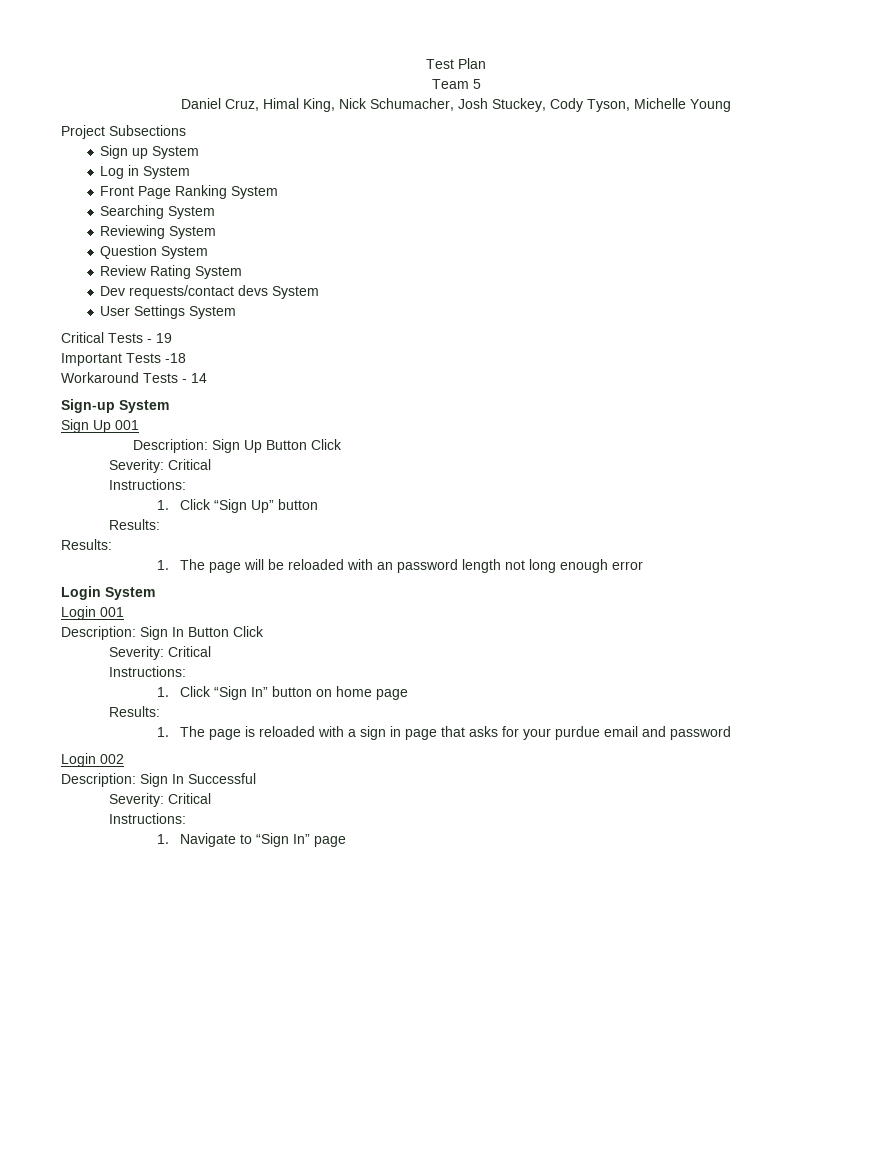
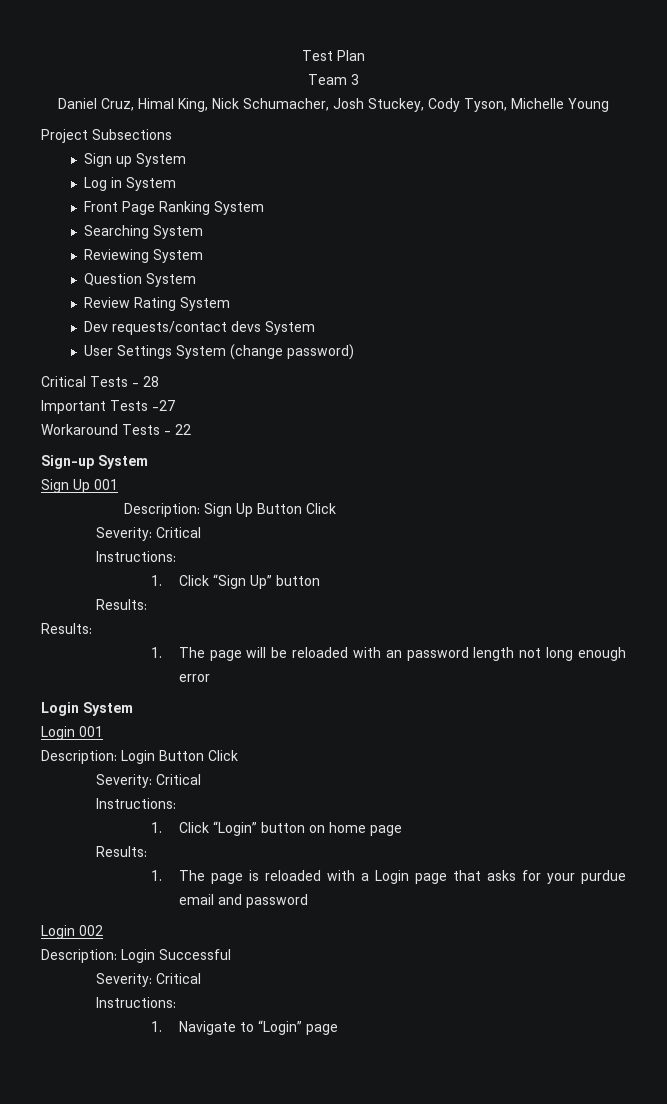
[472,79,481,89] 5 -> [351,74,359,85] 3
(237, 312) none -> [229,344,354,360] (change password)
[156,333,172,343] 19 -> [143,376,159,387] 28
[165,353,186,363] -18 -> [152,400,175,411] -27
[191,373,207,383] 14 -> [175,424,191,435] 22
[140,626,264,640] [108,646,211,660] [108,666,186,677] [156,686,269,700] Sign In Button Click // Severity: Critical // Instructions: // 1. Click “Sign In” -> [121,750,238,764] [96,774,202,788] [96,798,177,809] [151,821,257,836] Login Button Click // Severity: Critical // Instructions: // 1. Click “Login”
[360,726,402,740] sign in -> [374,870,409,884] Login
[140,773,184,787] Sign In -> [121,949,155,963] Login
[256,833,311,847] “Sign In” -> [257,1020,302,1035] “Login”

